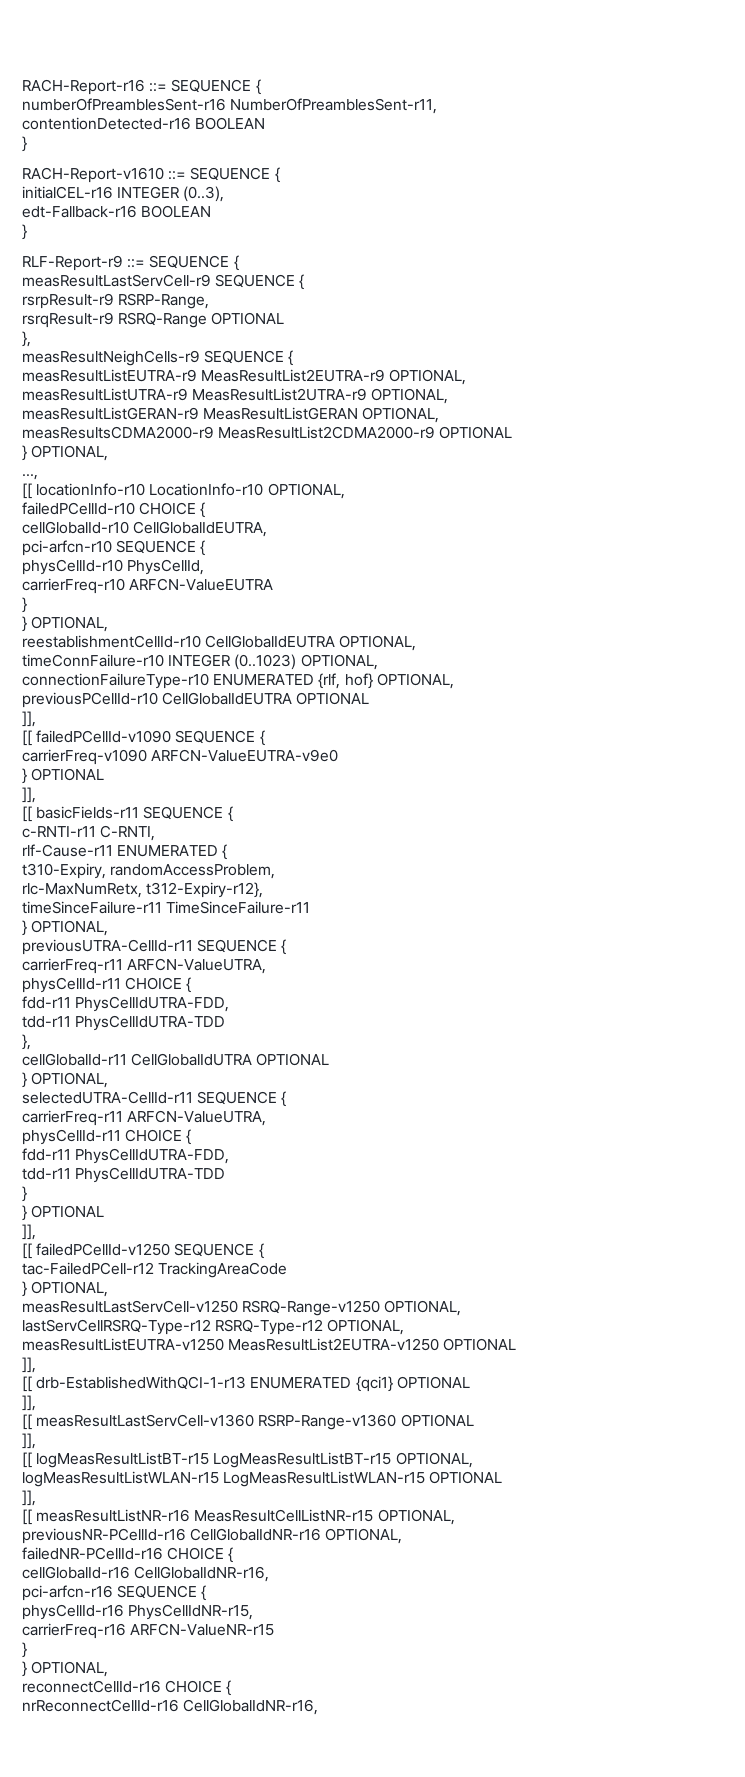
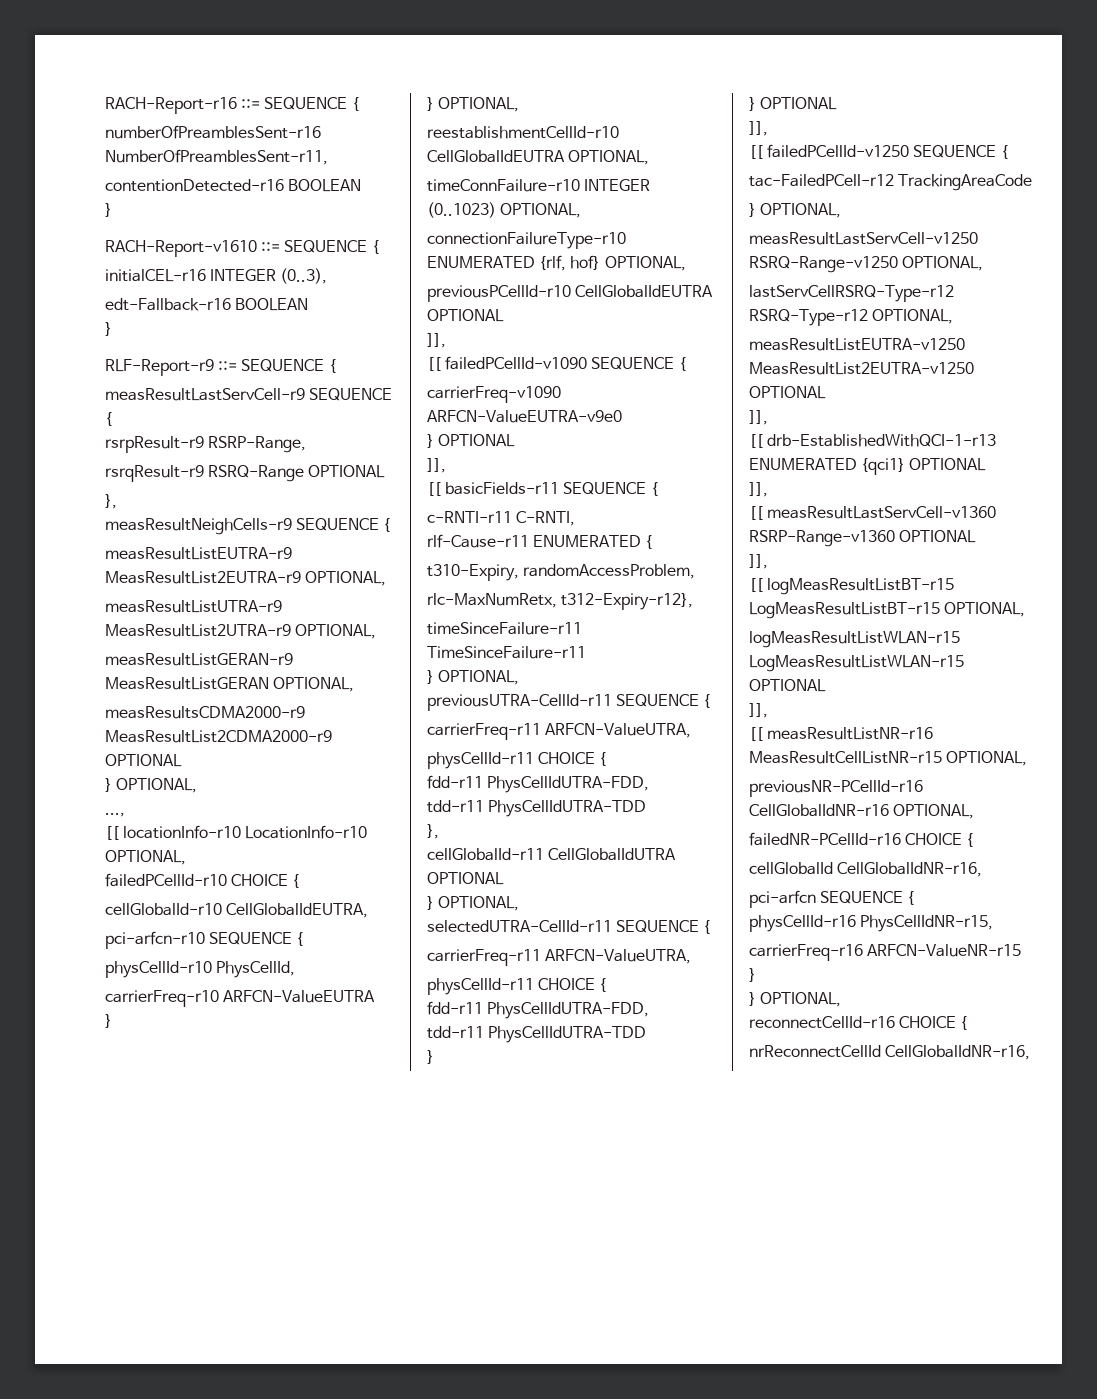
[22,1566,130,1579] cellGlobalId-r16 -> [749,862,833,875] cellGlobalId
[22,1585,113,1601] pci-arfcn-r16 -> [749,890,816,908] pci-arfcn
[22,1699,179,1712] nrReconnectCellId-r16 -> [749,1045,881,1058] nrReconnectCellId

